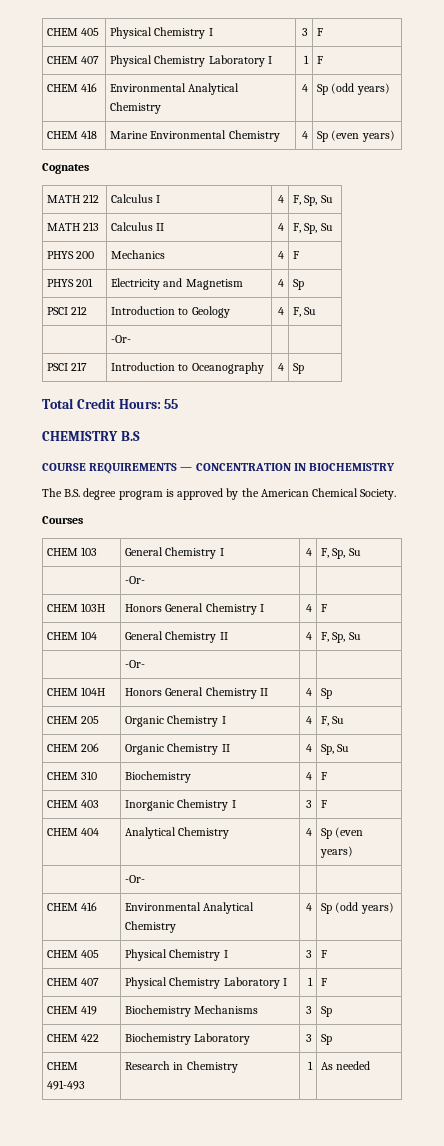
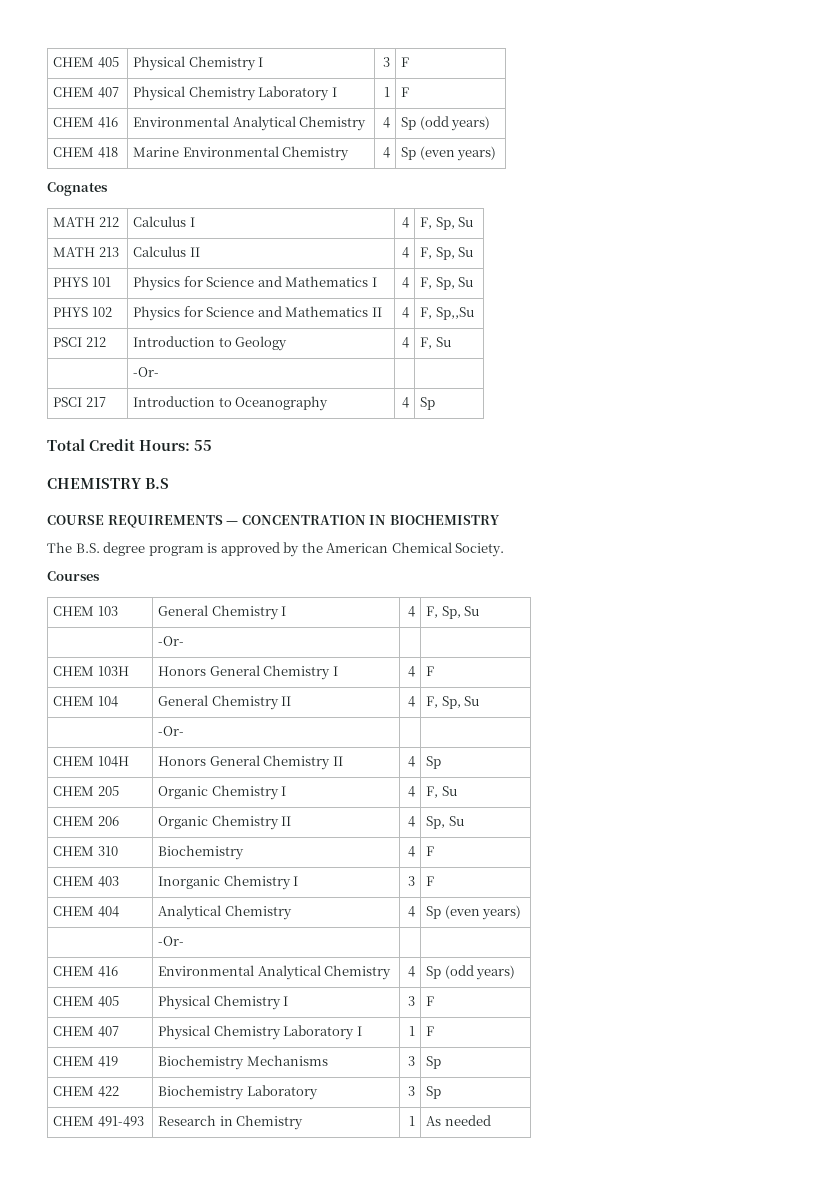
[76,251,95,259] [111,250,166,259] [277,251,284,259] [293,251,300,259] [47,278,94,287] [111,278,243,290] [277,279,284,287] [293,279,305,290] 200 | Mechanics | 4 | F // PHYS 201 | Electricity and Magnetism | 4 | Sp -> [91,277,111,287] [133,276,377,291] [401,277,409,288] [420,277,474,290] [53,307,112,317] [133,306,382,321] [401,307,409,318] [420,307,474,320] 101 | Physics for Science and Mathematics I | 4 | F, Sp, Su // PHYS 102 | Physics for Science and Mathematics II | 4 | F, Sp,,Su

